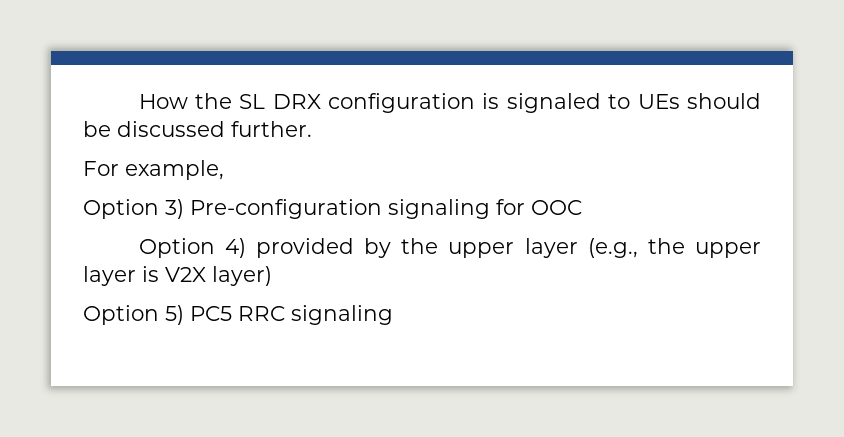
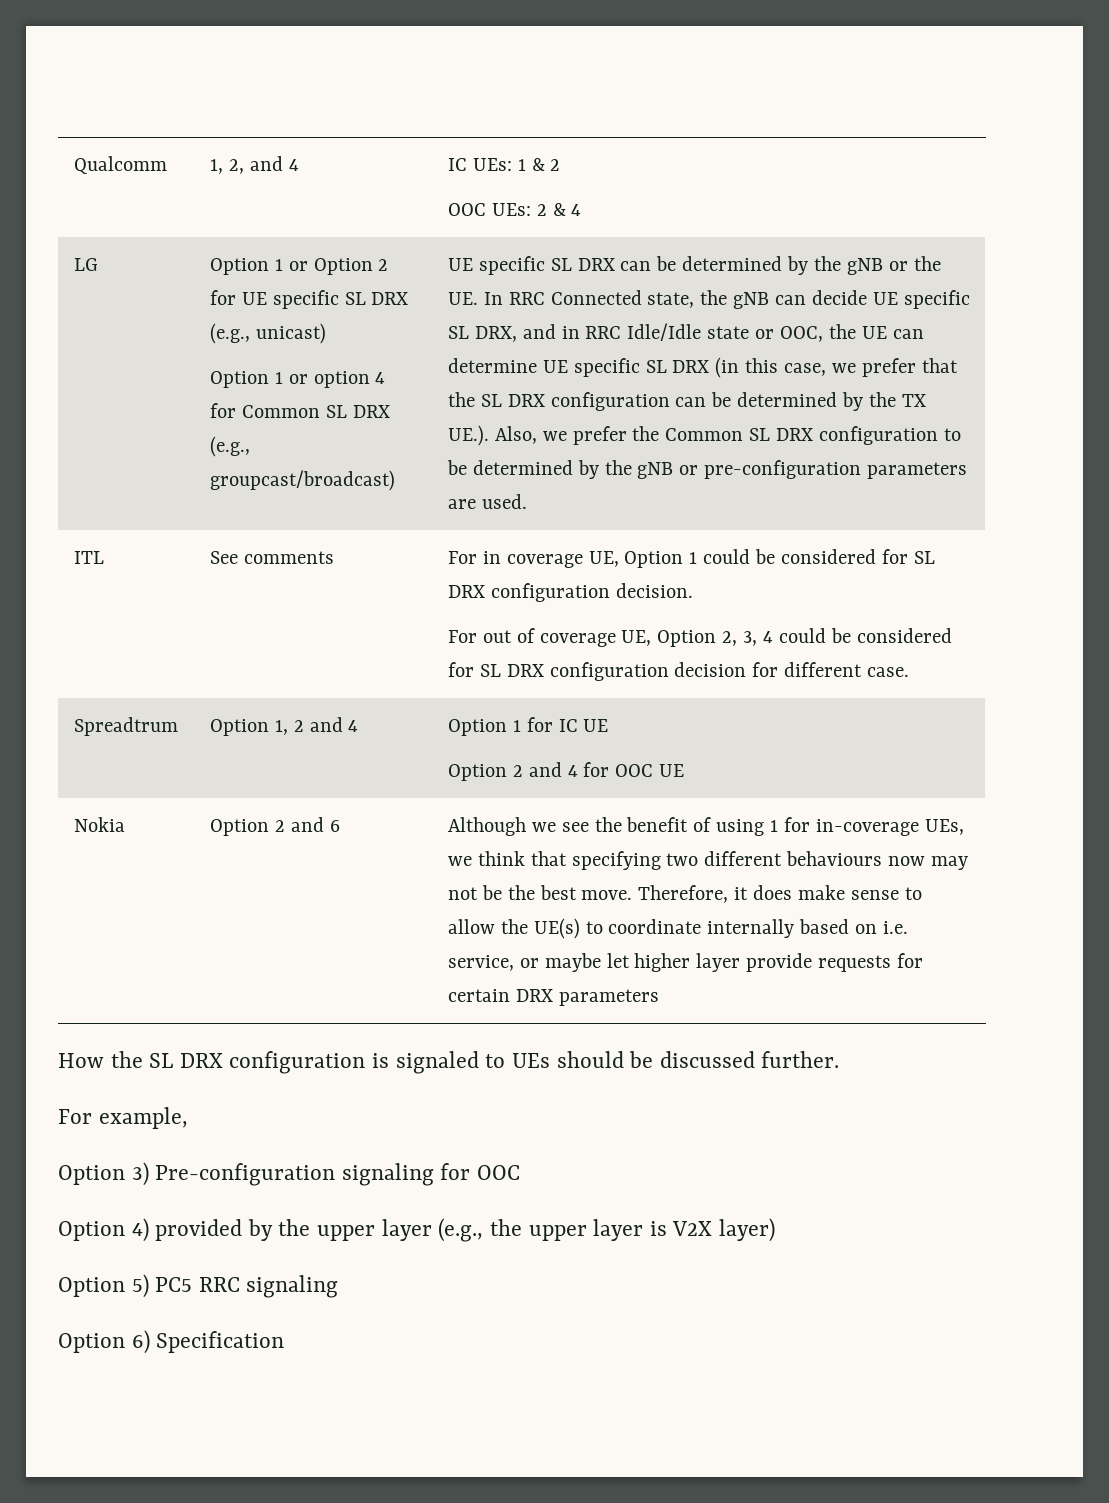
(138, 101) none -> [73,156,167,174] [209,156,299,174] [447,158,561,171] [447,203,582,216] [73,258,98,271] [209,258,389,275] [209,290,409,309] [209,323,326,344] [209,371,386,388] [209,403,390,418] [209,436,250,457] [209,470,395,491] [447,256,942,275] [447,290,971,309] [447,323,925,342] [447,357,959,378] [447,392,927,411] [447,425,962,446] [446,460,968,479] [447,494,527,509] [73,551,104,564] [209,551,334,564] [447,549,936,568] [447,583,693,602] [447,628,953,647] [447,662,910,681] [73,717,178,736] [209,717,359,736] [447,717,609,736] [447,762,685,781] [73,817,125,832] [209,817,340,836] [447,817,965,836] [447,851,969,870] [447,885,923,903] [447,918,909,939] [447,953,924,972] [447,989,659,1006] Qualcomm | 1, 2, and 4 | IC UEs: 1 & 2 // OOC UEs: 2 & 4 // LG | Option 1 or Option 2 for UE specific SL DRX (e.g., unicast) // Option 1 or option 4 for Common SL DRX (e.g., groupcast/broadcast) | UE specific SL DRX can be determined by the gNB or the UE. In RRC Connected state, the gNB can decide UE specific SL DRX, and in RRC Idle/Idle state or OOC, the UE can determine UE specific SL DRX (in this case, we prefer that the SL DRX configuration can be determined by the TX UE.). Also, we prefer the Common SL DRX configuration to be determined by the gNB or pre-configuration parameters are used. // ITL | See comments | For in coverage UE, Option 1 could be considered for SL DRX configuration decision. // For out of coverage UE, Option 2, 3, 4 could be considered for SL DRX configuration decision for different case. // Spreadtrum | Option 1, 2 and 4 | Option 1 for IC UE // Option 2 and 4 for OOC UE // Nokia | Option 2 and 6 | Although we see the benefit of using 1 for in-coverage UEs, we think that specifying two different behaviours now may not be the best move. Therefore, it does make sense to allow the UE(s) to coordinate internally based on i.e. service, or maybe let higher layer provide requests for certain DRX parameters //
(393, 315) none -> [58,1330,285,1354] // Option 6) Specification

